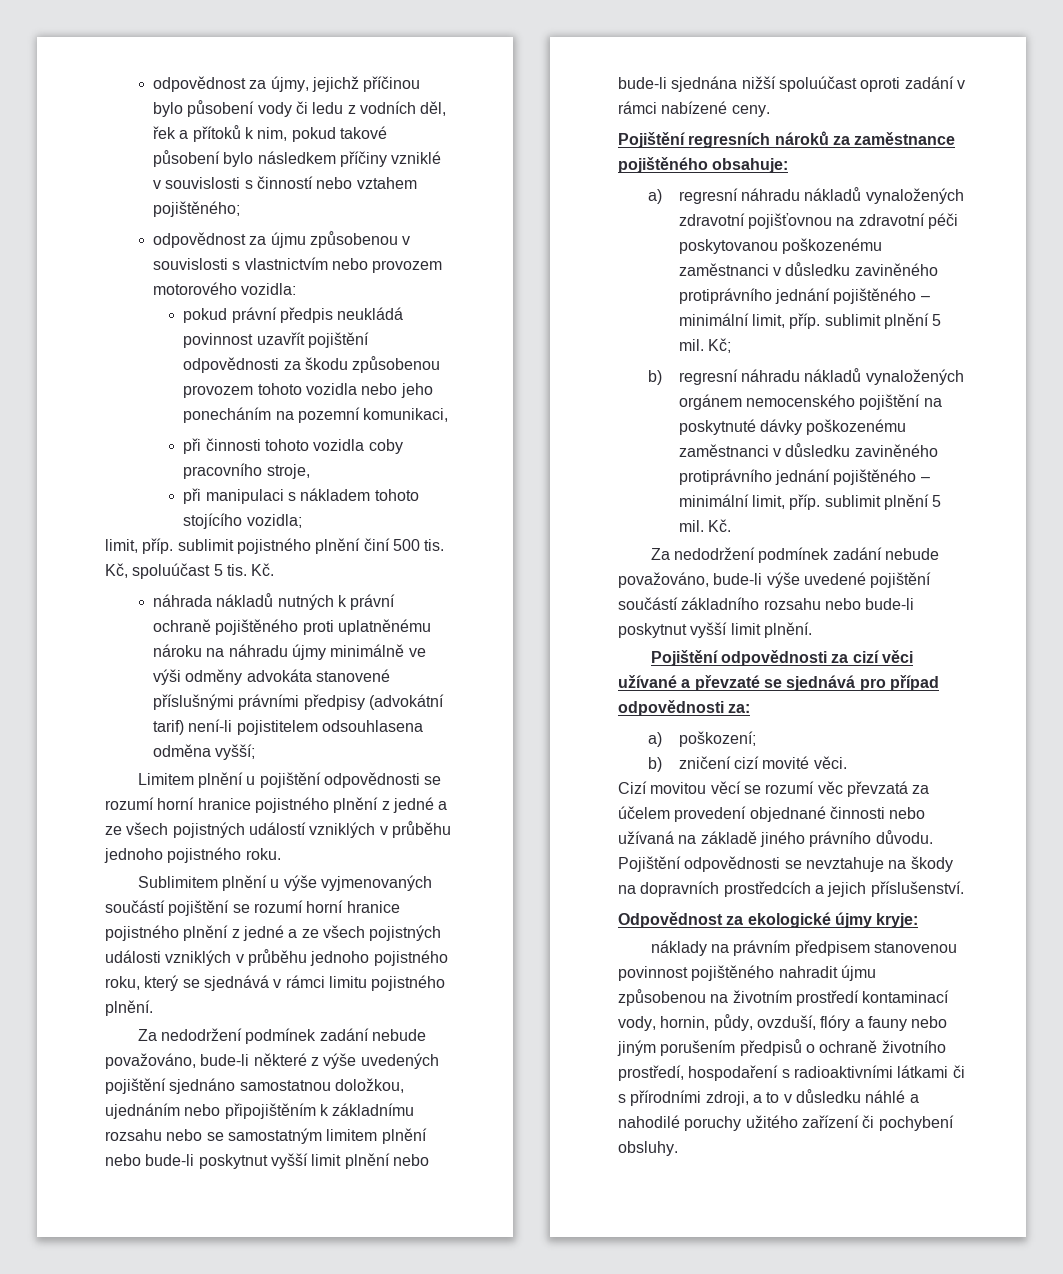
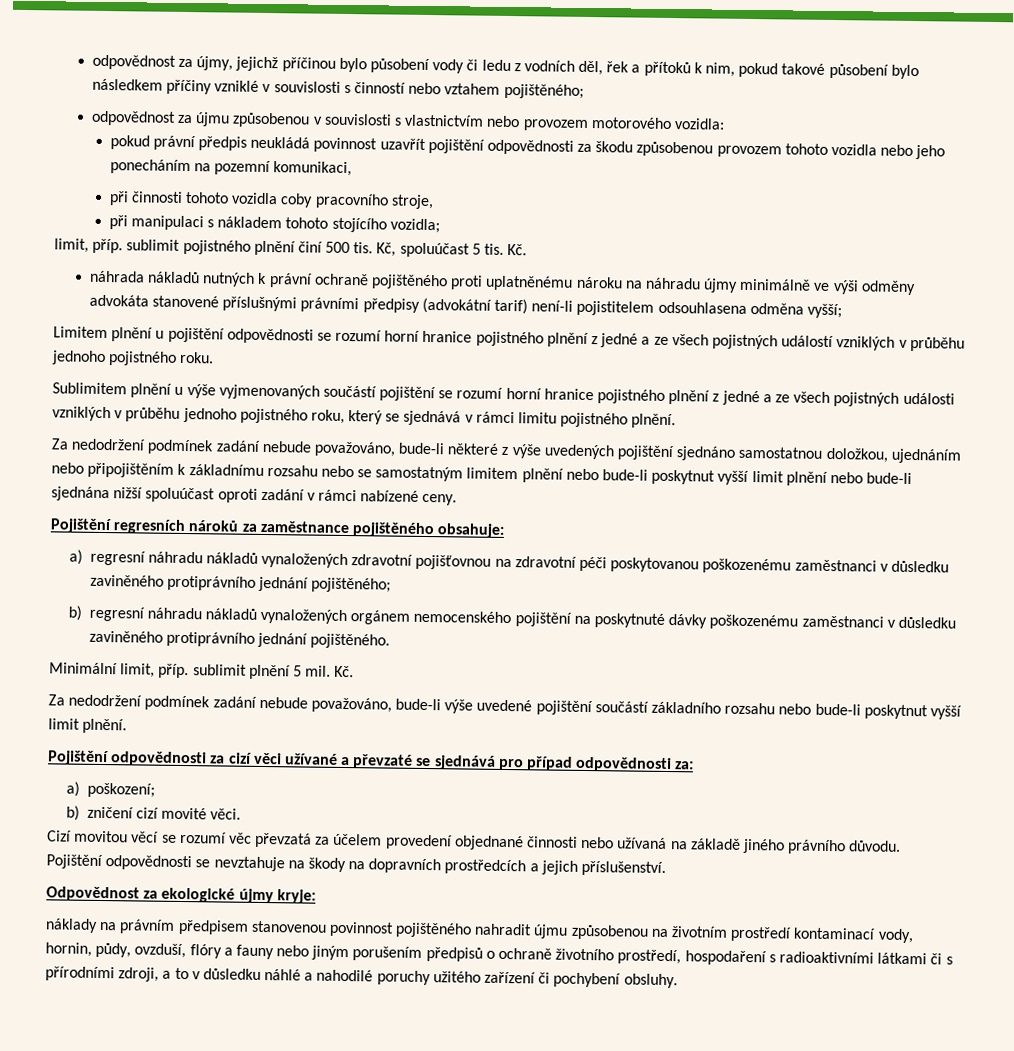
[833,288,930,304] [678,313,942,329] [678,338,732,353] pojištěného – minimální limit, příp. sublimit plnění 5 mil. Kč; -> [311,577,392,593] pojištěného;
[833,469,930,485] [678,494,749,507] pojištěného – minimální -> [310,633,391,649] [49,662,118,675] pojištěného. // Minimální

